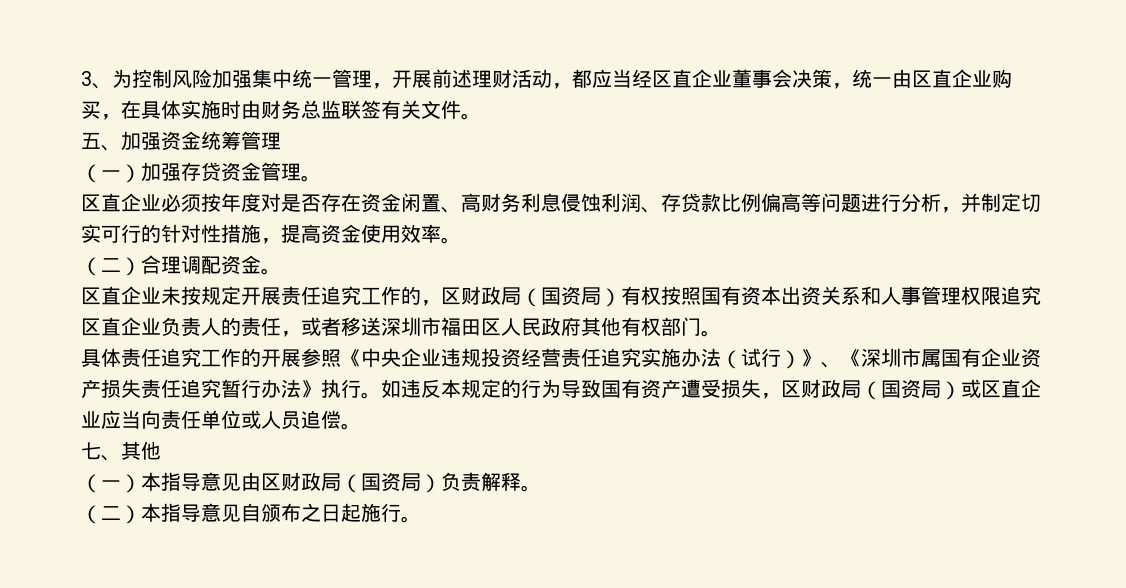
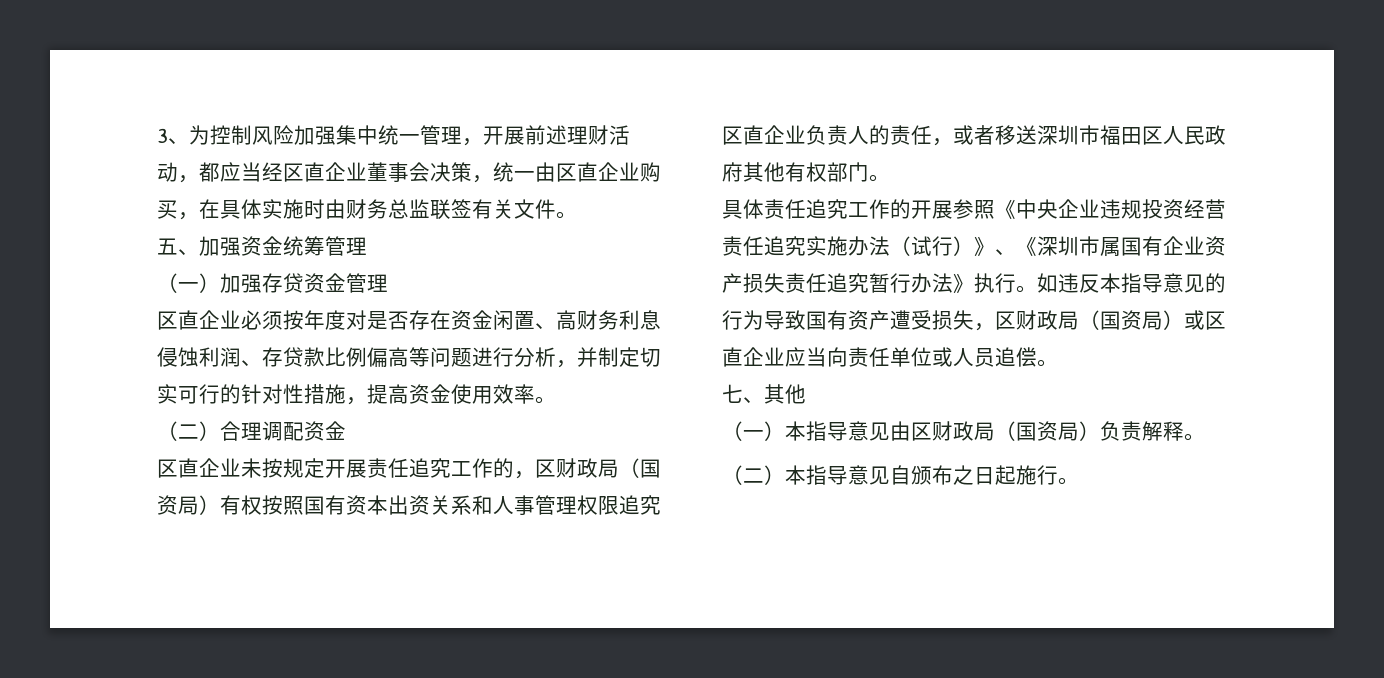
[301,175,321,182] 。 -> (388, 283) none
[261,268,281,275] 。 -> (346, 430) none
[461,379,501,398] 规定 -> [1121,273,1205,293] 指导意见

